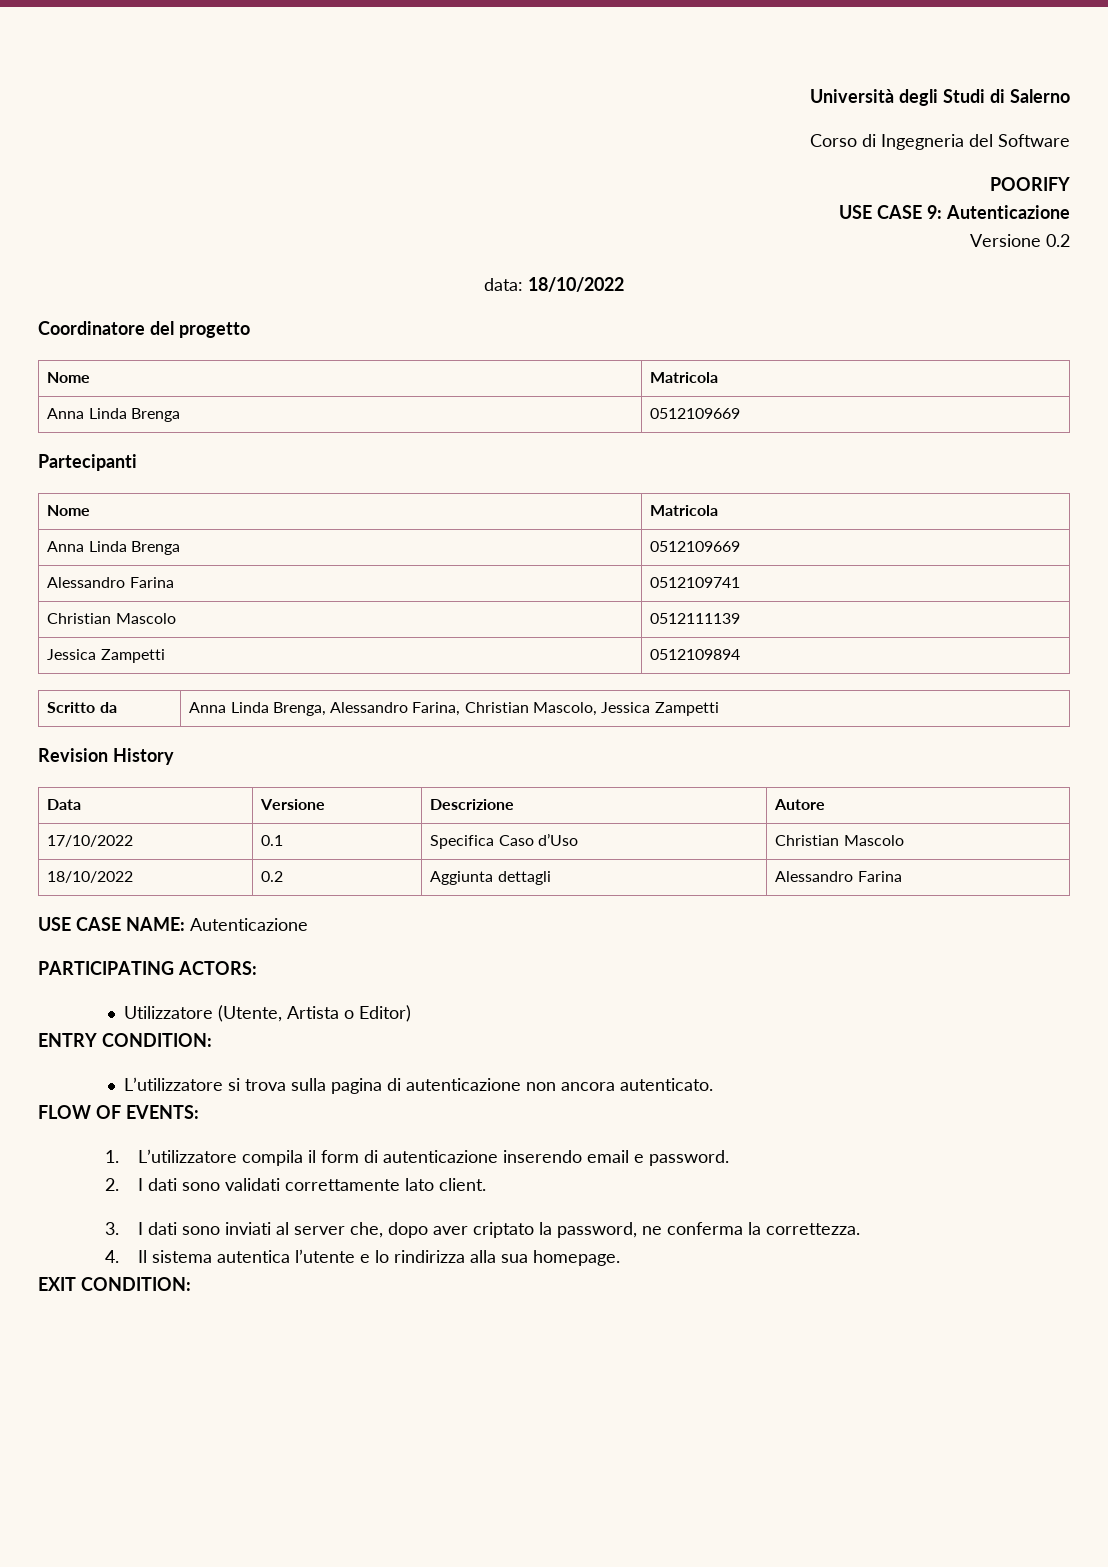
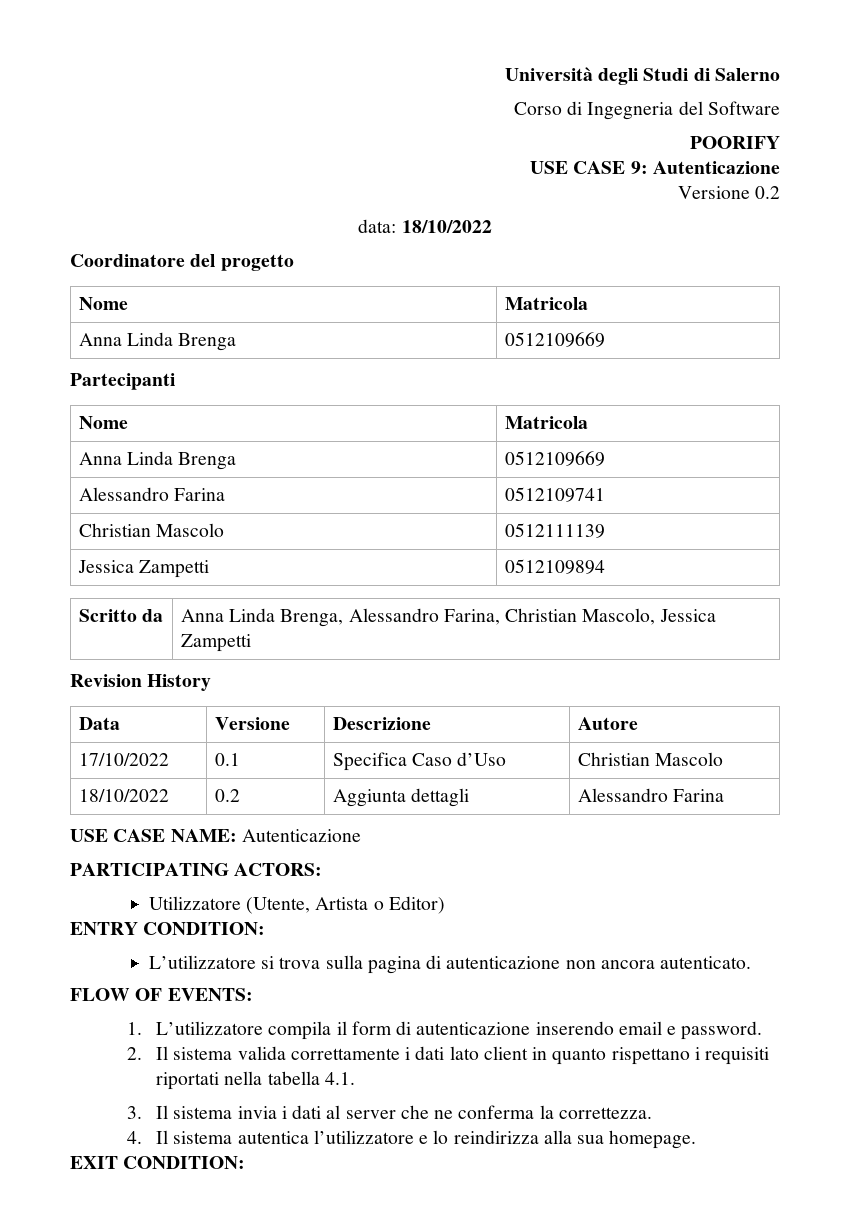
[137,1178,486,1191] [104,1222,637,1238] I dati sono validati correttamente lato client. // 3. I dati sono inviati al server che, dopo aver criptato la password, -> [156,1046,770,1065] [156,1071,355,1090] [127,1105,429,1119] Il sistema valida correttamente i dati lato client in quanto rispettano i requisiti riportati nella tabella 4.1. // 3. Il sistema invia i dati al server che
[294,1249,355,1263] l’utente -> [313,1130,414,1144] l’utilizzatore
[393,1250,465,1263] rindirizza -> [453,1130,539,1144] reindirizza

